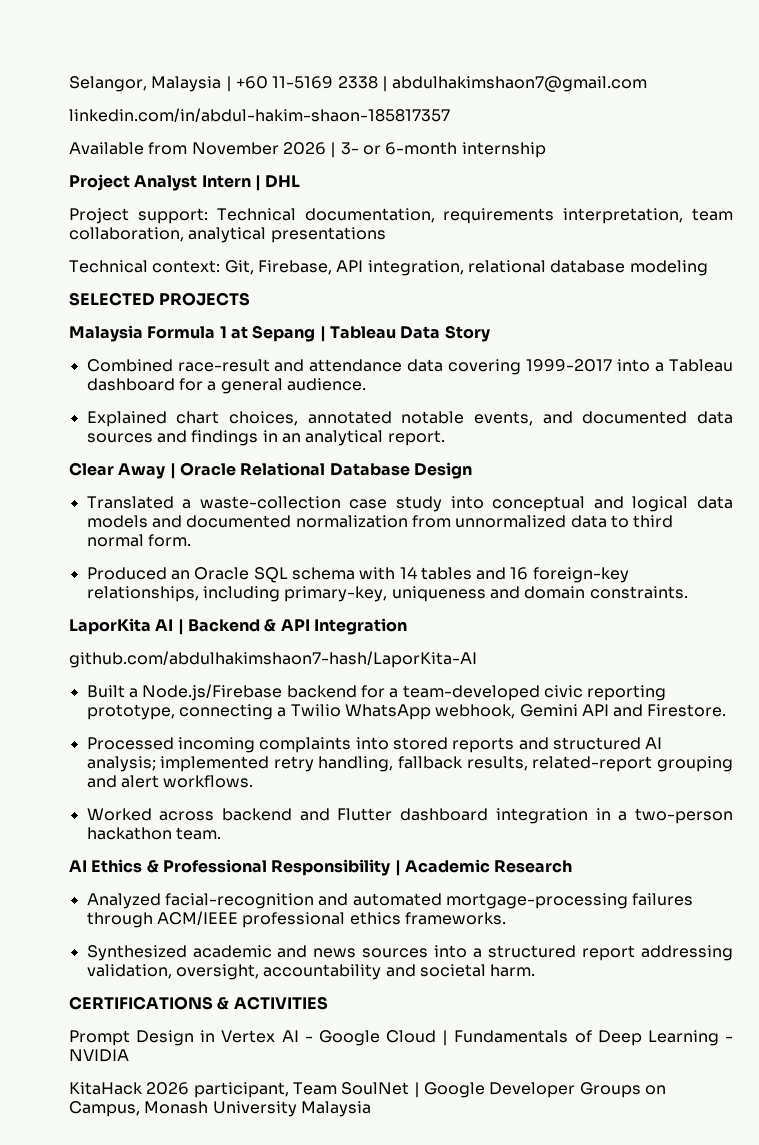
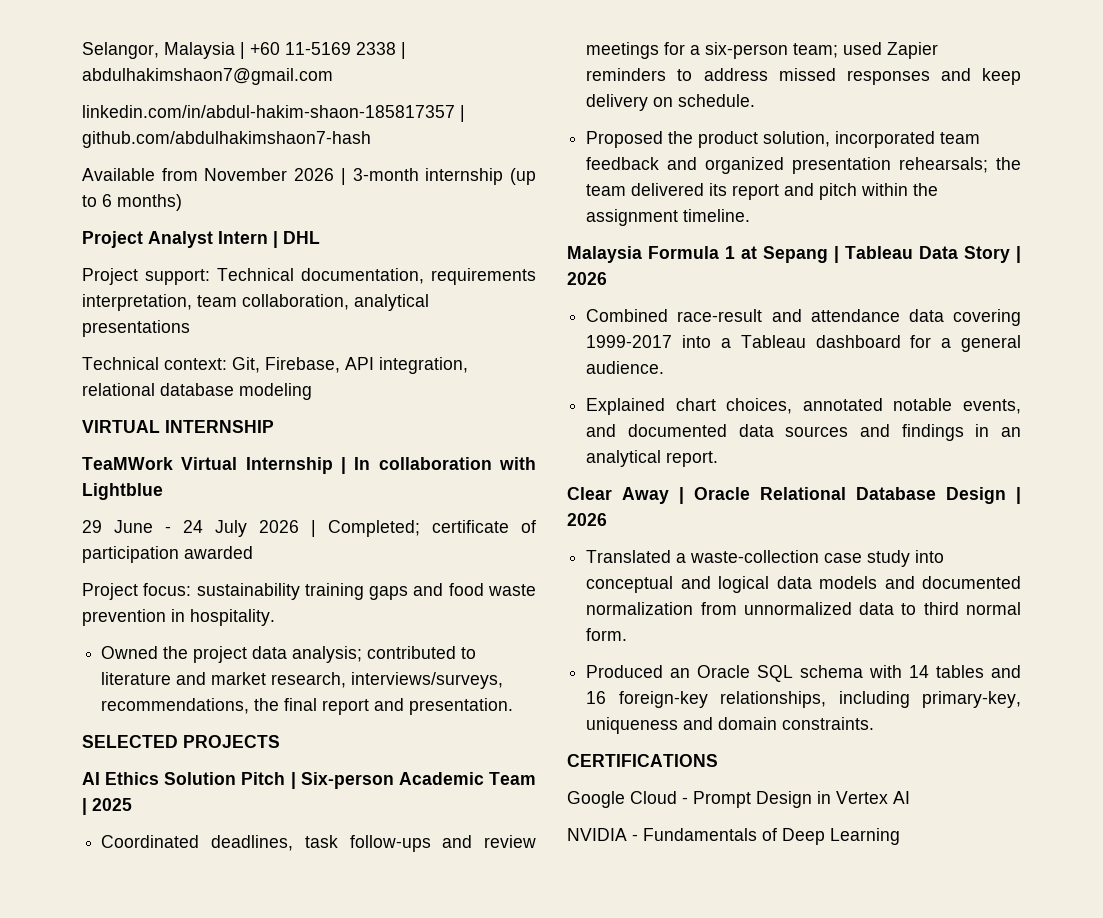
(450, 115) none -> [460,105,465,122] [82,131,371,148] | github.com/abdulhakimshaon7-hash
[340,142,546,158] 3- or 6-month internship -> [352,168,536,185] [82,194,182,211] 3-month internship (up to 6 months)
[69,292,251,306] SELECTED PROJECTS -> [82,420,274,433] [82,457,536,474] [82,483,163,500] [82,520,536,537] [82,546,253,563] [82,583,536,600] [82,609,275,626] [101,646,477,663] [101,672,504,689] [101,698,514,715] [82,735,280,748] [82,772,536,789] [82,798,132,815] [101,835,536,852] [586,42,939,59] [586,68,1021,85] [586,94,756,111] [586,131,981,148] [586,157,1021,174] [586,183,939,200] [586,209,751,226] VIRTUAL INTERNSHIP // TeaMWork Virtual Internship | In collaboration with Lightblue // 29 June - 24 July 2026 | Completed; certificate of participation awarded // Project focus: sustainability training gaps and food waste prevention in hospitality. // Owned the project data analysis; contributed to literature and market research, interviews/surveys, recommendations, the final report and presentation. // SELECTED PROJECTS // AI Ethics Solution Pitch | Six-person Academic Team | 2025 // Coordinated deadlines, task follow-ups and review meetings for a six-person team; used Zapier reminders to address missed responses and keep delivery on schedule. // Proposed the product solution, incorporated team feedback and organized presentation rehearsals; the team delivered its report and pitch within the assignment timeline.
(490, 333) none -> [1016,246,1021,263] [567,272,607,285] | 2026
(472, 470) none -> [1016,487,1021,504] [567,513,607,526] | 2026
[69,618,407,635] [69,651,477,668] [86,684,667,701] [86,704,727,720] [86,737,663,753] [86,756,733,772] [86,775,254,788] [86,808,733,824] [86,827,221,840] [69,859,573,876] [86,893,694,909] [86,911,506,928] [86,945,733,961] [86,964,536,980] [69,996,328,1010] LaporKita AI | Backend & API Integration // github.com/abdulhakimshaon7-hash/LaporKita-AI // Built a Node.js/Firebase backend for a team-developed civic reporting prototype, connecting a Twilio WhatsApp webhook, Gemini API and Firestore. // Processed incoming complaints into stored reports and structured AI analysis; implemented retry handling, fallback results, related-report grouping and alert workflows. // Worked across backend and Flutter dashboard integration in a two-person hackathon team. // AI Ethics & Professional Responsibility | Academic Research // Analyzed facial-recognition and automated mortgage-processing failures through ACM/IEEE professional ethics frameworks. // Synthesized academic and news sources into a structured report addressing validation, oversight, accountability and societal harm. // CERTIFICATIONS & ACTIVITIES // -> [567,754,718,767] [567,791,688,808] CERTIFICATIONS // Google Cloud -
[304,1030,733,1046] [69,1049,129,1062] [69,1082,666,1098] [69,1101,371,1117] - Google Cloud | Fundamentals of Deep Learning - NVIDIA // KitaHack 2026 participant, Team SoulNet | Google Developer Groups on Campus, Monash University Malaysia -> [567,828,900,845] // NVIDIA - Fundamentals of Deep Learning

